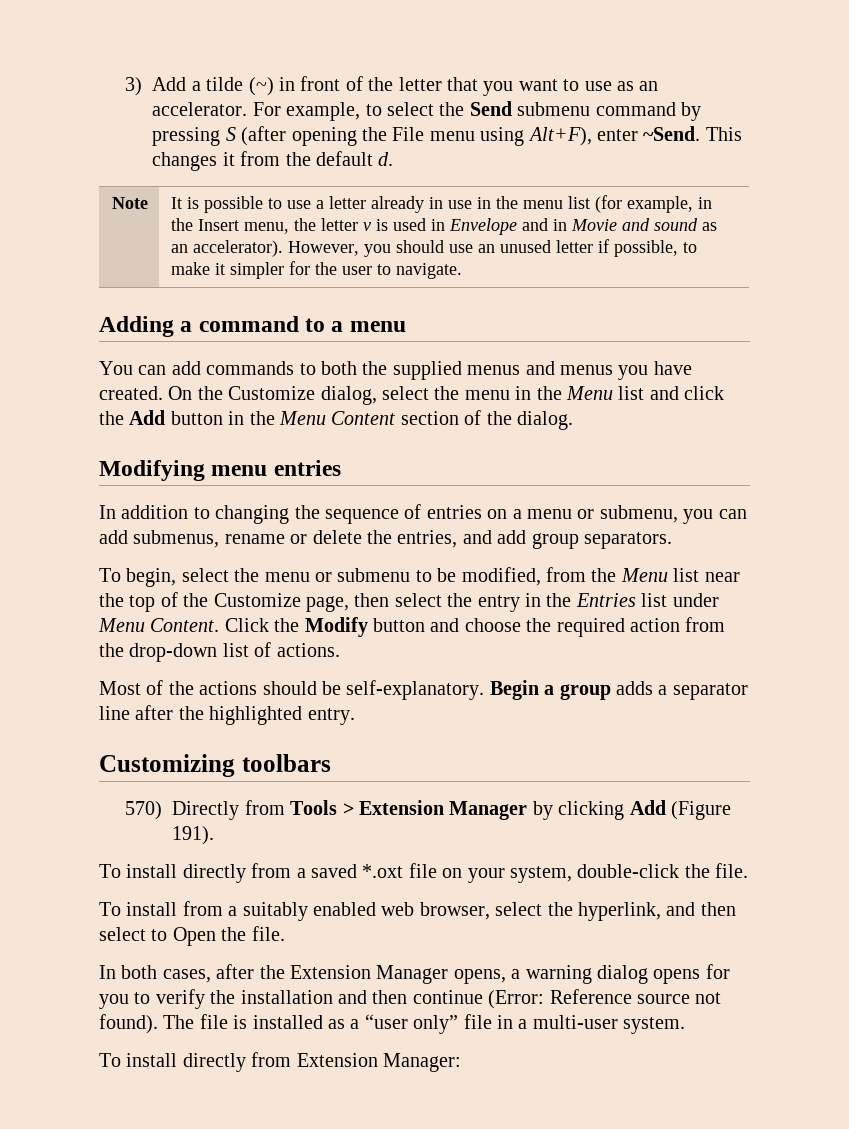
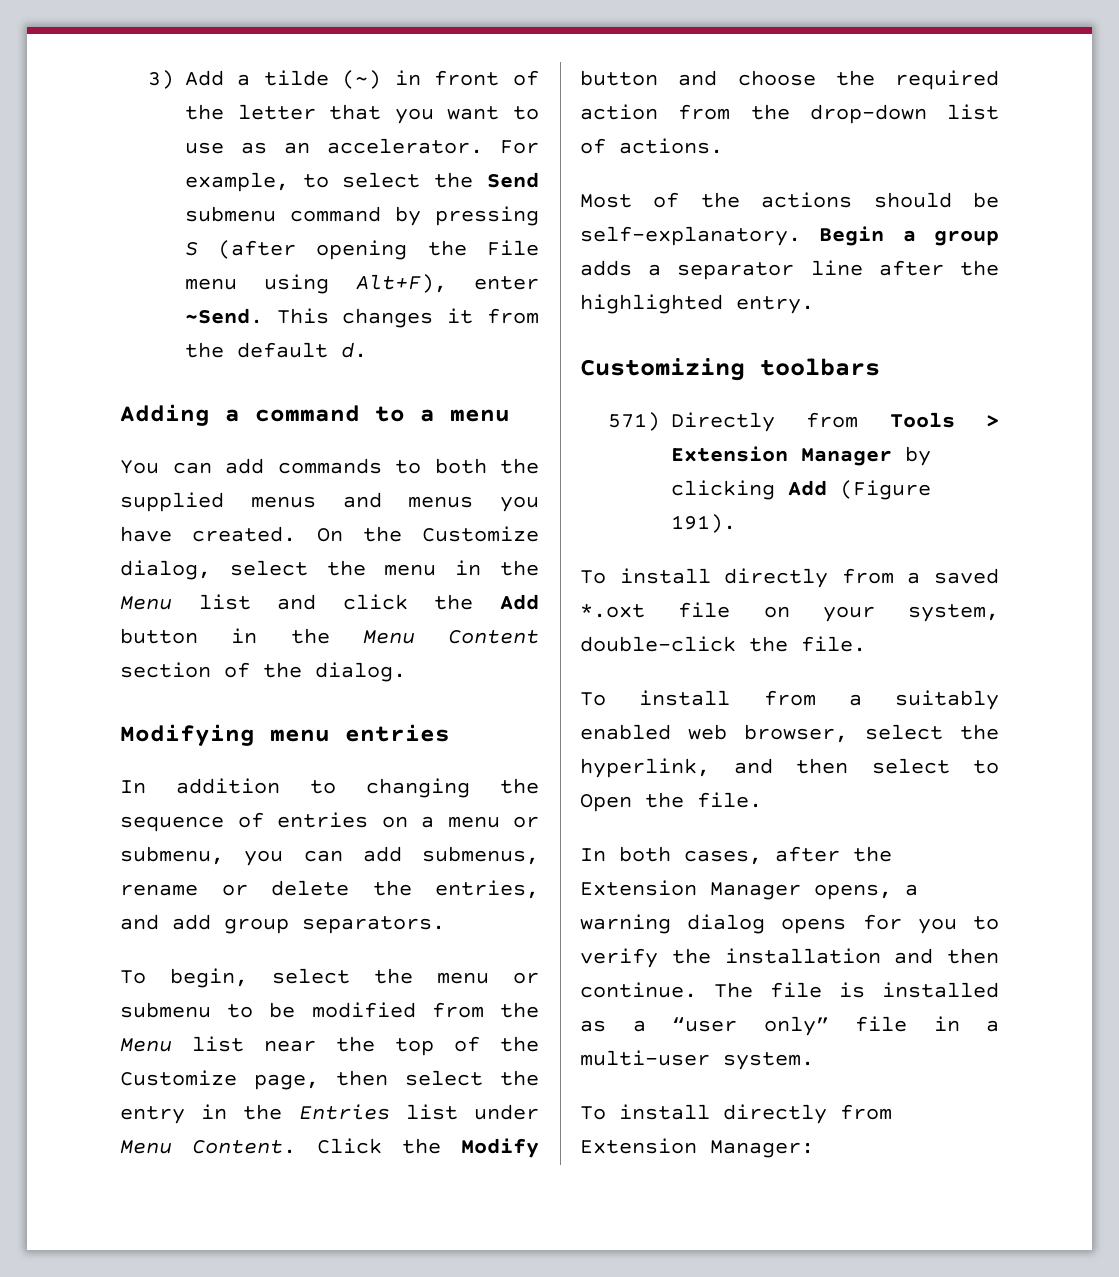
[111,197,148,209] [170,195,712,213] [170,218,717,235] [170,239,697,257] [170,261,462,279] // Note | It is possible to use a letter already in use in the menu list (for example, in the Insert menu, the letter v is used in Envelope and in Movie and sound as an accelerator). However, you should use an unused letter if possible, to make it simpler for the user to navigate. -> (367, 350) none
[461,567,541,586] modified, -> [311,1002,416,1018] modified
[125,801,163,820] 570) -> [607,412,660,431] 571)
[412,989,722,1009] [99,1014,158,1034] continue (Error: Reference source not found). -> [580,982,697,998] continue.

